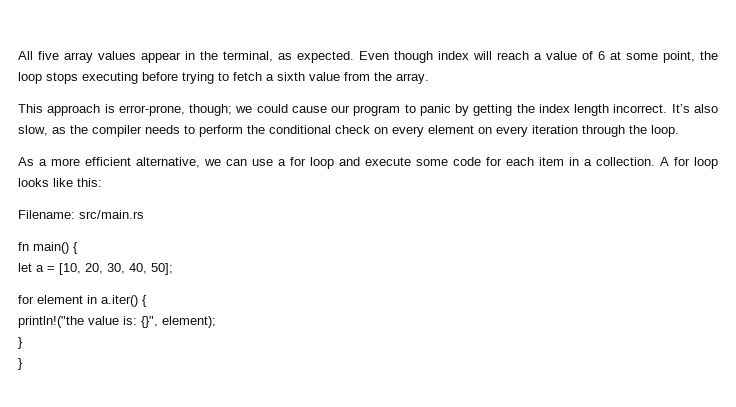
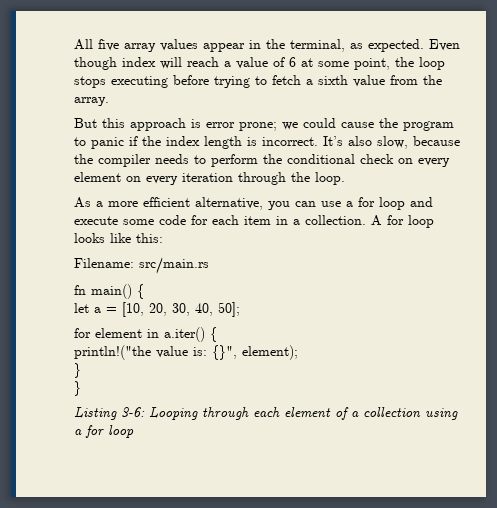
[18,104,233,116] This approach is error-prone, though; -> [74,118,277,131] But this approach is error prone;
[331,105,351,113] our -> [379,118,398,128] the
[455,104,513,116] by getting -> [129,136,138,146] if
(610, 110) none -> [247,137,257,146] is
[52,127,66,134] as -> [413,136,460,146] because
[204,159,221,166] we -> [268,201,290,210] you
(23, 364) none -> [74,407,458,420] [74,425,134,438] // Listing 3-6: Looping through each element of a collection using a for loop

